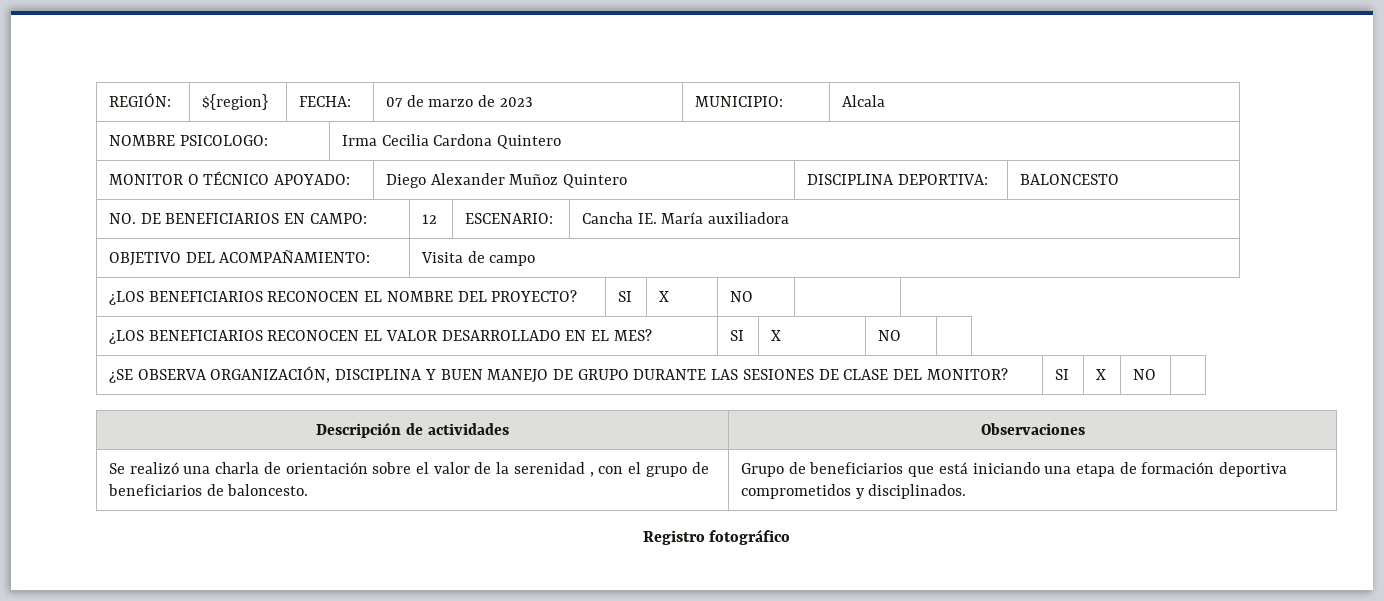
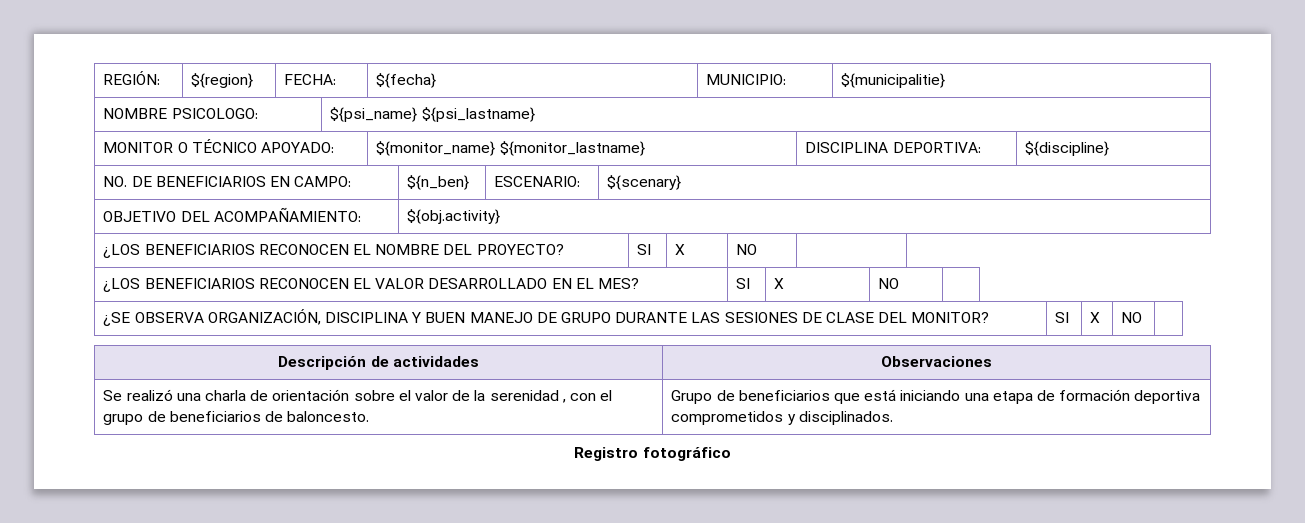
[385,95,533,107] 07 de marzo de 2023 -> [376,73,437,88] ${fecha}
[841,95,885,107] Alcala -> [841,73,946,88] ${municipalitie}
[341,134,562,149] Irma Cecilia Cardona Quintero -> [330,107,535,122] ${psi_name} ${psi_lastname}
[385,173,628,188] Diego Alexander Muñoz Quintero -> [376,141,645,156] ${monitor_name} ${monitor_lastname}
[1019,174,1119,185] BALONCESTO -> [1025,141,1110,156] ${discipline}
[421,214,437,224] 12 -> [407,175,470,190] ${n_ben}
[581,212,790,224] Cancha IE. María auxiliadora -> [607,175,682,190] ${scenary}
[420,251,536,266] Visita de campo -> [407,209,501,224] ${obj.activity}

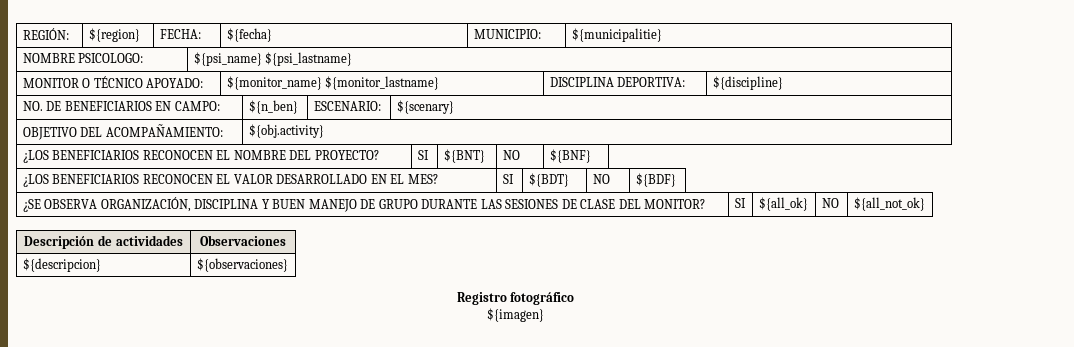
[675,244,686,255] [736,244,758,255] X | NO | -> [443,149,485,163] [502,150,520,160] [549,149,591,163] ${BNT} | NO | ${BNF}
[774,278,785,289] [878,278,900,289] X | NO | -> [528,173,569,187] [592,174,610,184] [635,173,676,187] ${BDT} | NO | ${BDF}
[1090,312,1101,323] [1121,312,1143,323] X | NO | -> [758,197,808,211] [821,198,839,208] [853,197,925,211] ${all_ok} | NO | ${all_not_ok}
[103,389,613,403] [103,411,370,425] [671,389,1201,404] [671,411,893,425] Se realizó una charla de orientación sobre el valor de la serenidad , con el grupo de beneficiarios de baloncesto. | Grupo de beneficiarios que está iniciando una etapa de formación deportiva comprometidos y disciplinados. -> [22,258,101,272] [196,258,288,272] ${descripcion} | ${observaciones}
(731, 454) none -> [487,308,544,322] // ${imagen}

